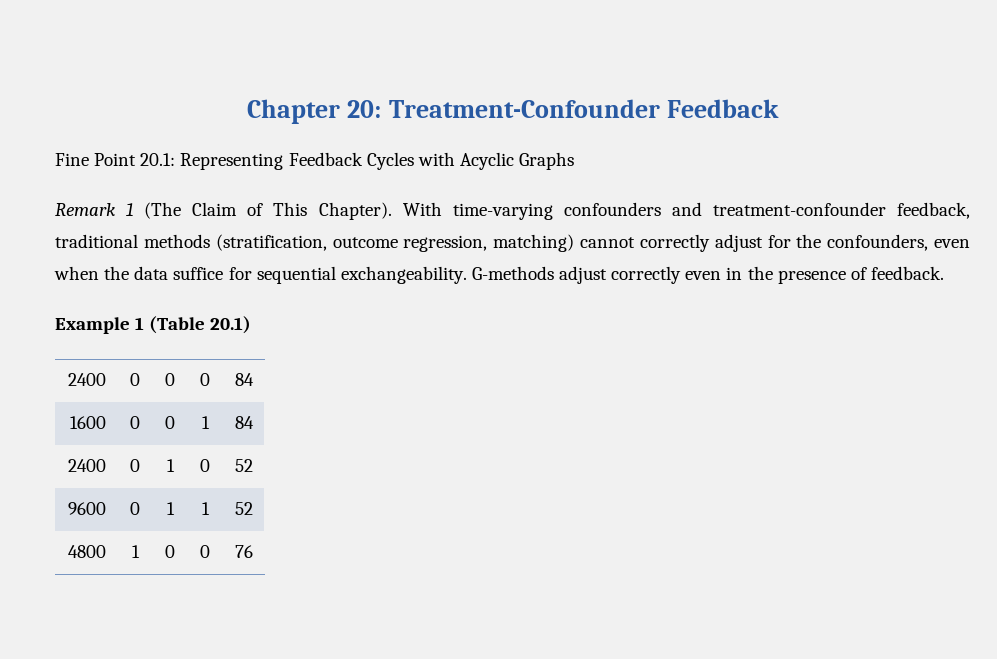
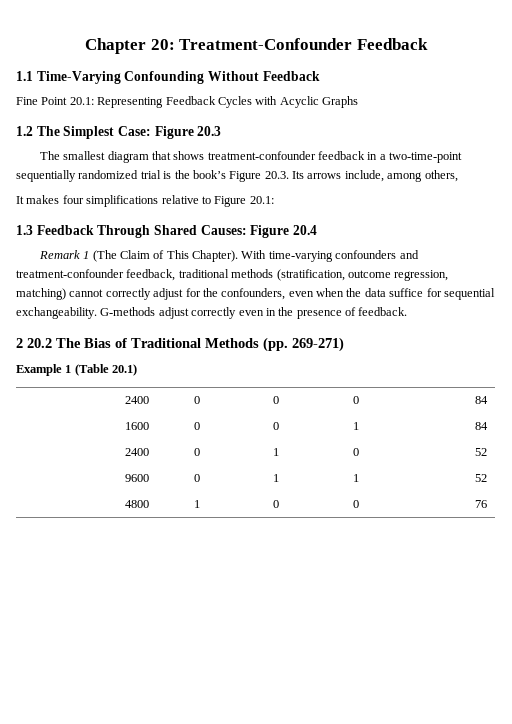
(779, 108) none -> [16,71,320,84] // 1.1 Time-Varying Confounding Without Feedback
(575, 161) none -> [16,126,222,139] [39,151,463,163] [16,170,458,182] [16,195,274,207] [16,225,317,238] // 1.2 The Simplest Case: Figure 20.3 // The smallest diagram that shows treatment-confounder feedback in a two-time-point sequentially randomized trial is the book’s Figure 20.3. Its arrows include, among others, // It makes four simplifications relative to Figure 20.1: // 1.3 Feedback Through Shared Causes: Figure 20.4
(944, 273) none -> [16,337,344,352] // 2 20.2 The Bias of Traditional Methods (pp. 269-271)

